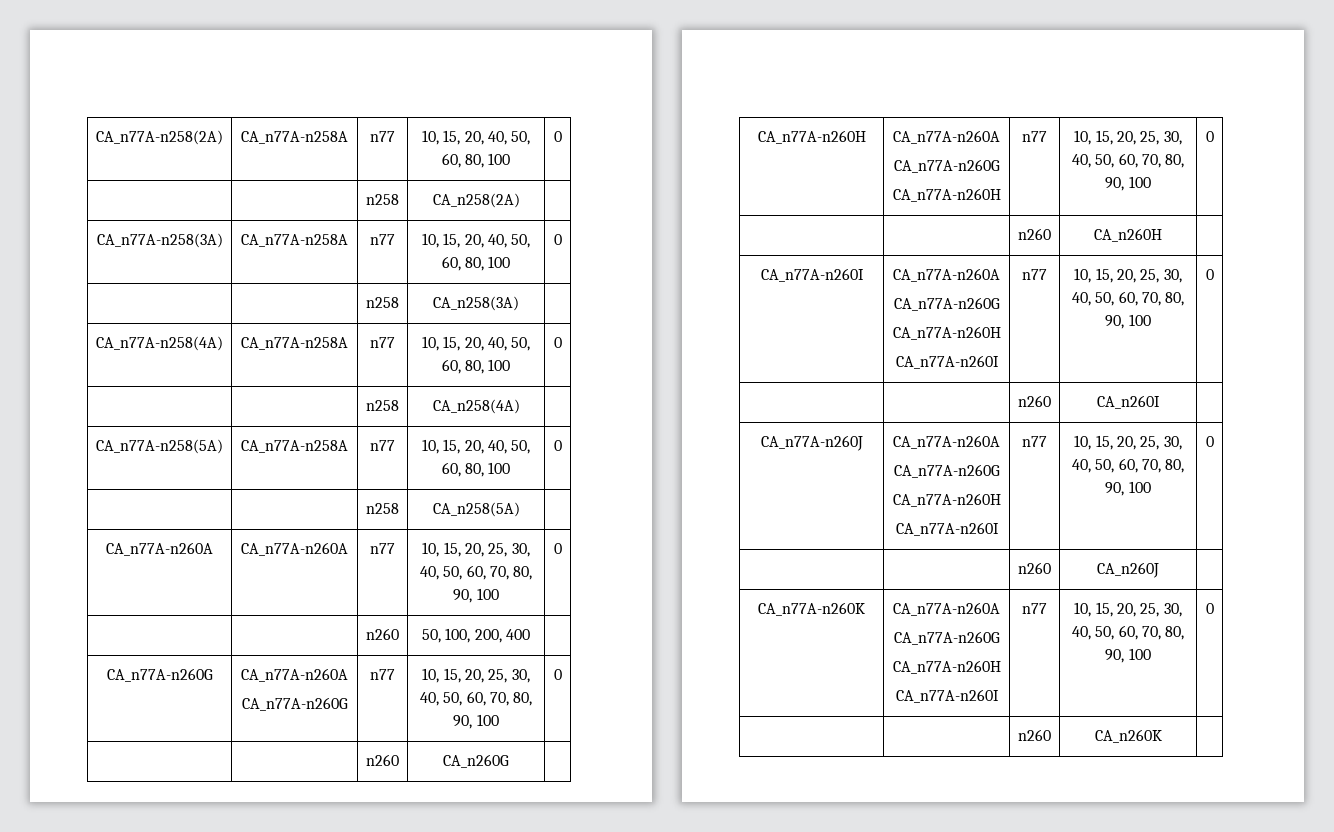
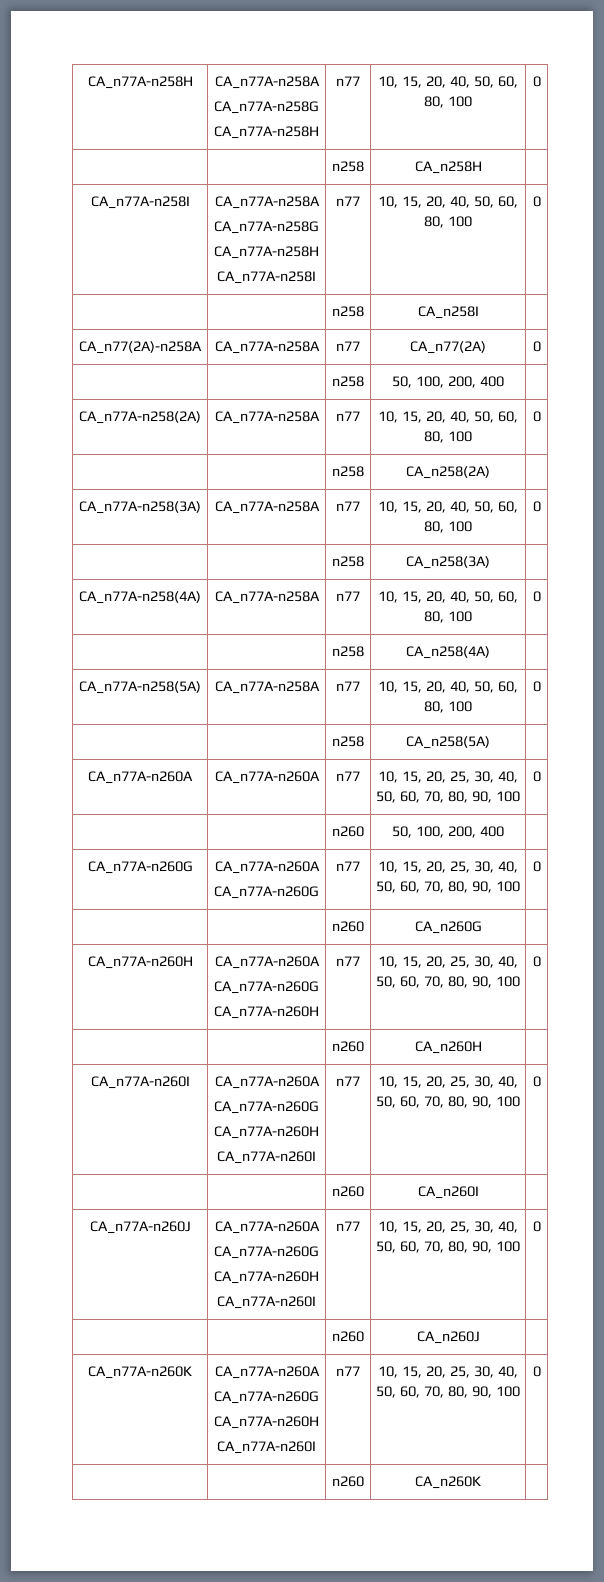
(96, 137) none -> [87,76,193,89] [214,76,320,89] [214,101,319,114] [214,126,319,139] [336,76,360,86] [378,76,518,88] [424,96,472,108] [532,76,541,87] [332,161,364,172] [414,161,482,174] [90,196,190,209] [214,196,320,209] [214,221,319,234] [214,246,319,259] [217,271,316,284] [336,196,360,206] [378,196,518,208] [424,216,472,228] [532,196,541,207] [332,306,364,317] [417,306,479,319] [79,341,202,354] [214,341,320,354] [336,341,360,351] [410,341,486,354] [532,341,541,352] [332,376,364,387] [392,376,504,388] CA_n77A-n258H | CA_n77A-n258A // CA_n77A-n258G // CA_n77A-n258H | n77 | 10, 15, 20, 40, 50, 60, 80, 100 | 0 // | | n258 | CA_n258H | // CA_n77A-n258I | CA_n77A-n258A // CA_n77A-n258G // CA_n77A-n258H // CA_n77A-n258I | n77 | 10, 15, 20, 40, 50, 60, 80, 100 | 0 // | | n258 | CA_n258I | // CA_n77(2A)-n258A | CA_n77A-n258A | n77 | CA_n77(2A) | 0 // | | n258 | 50, 100, 200, 400 | //

